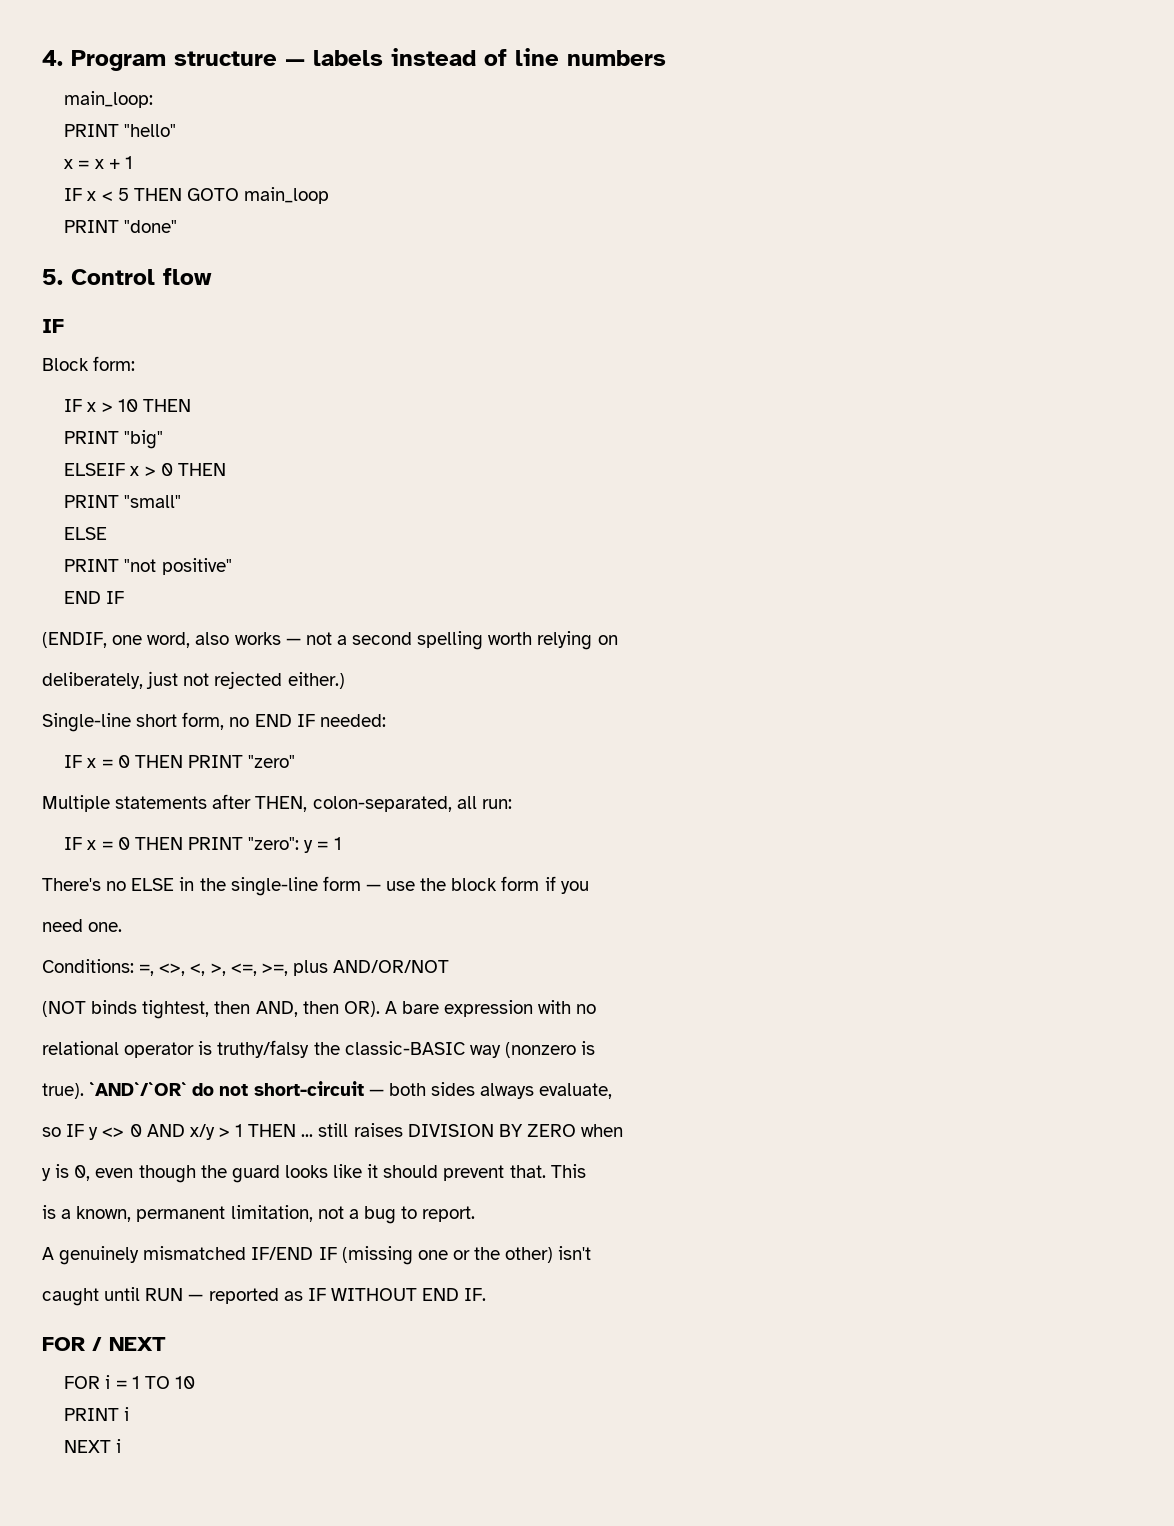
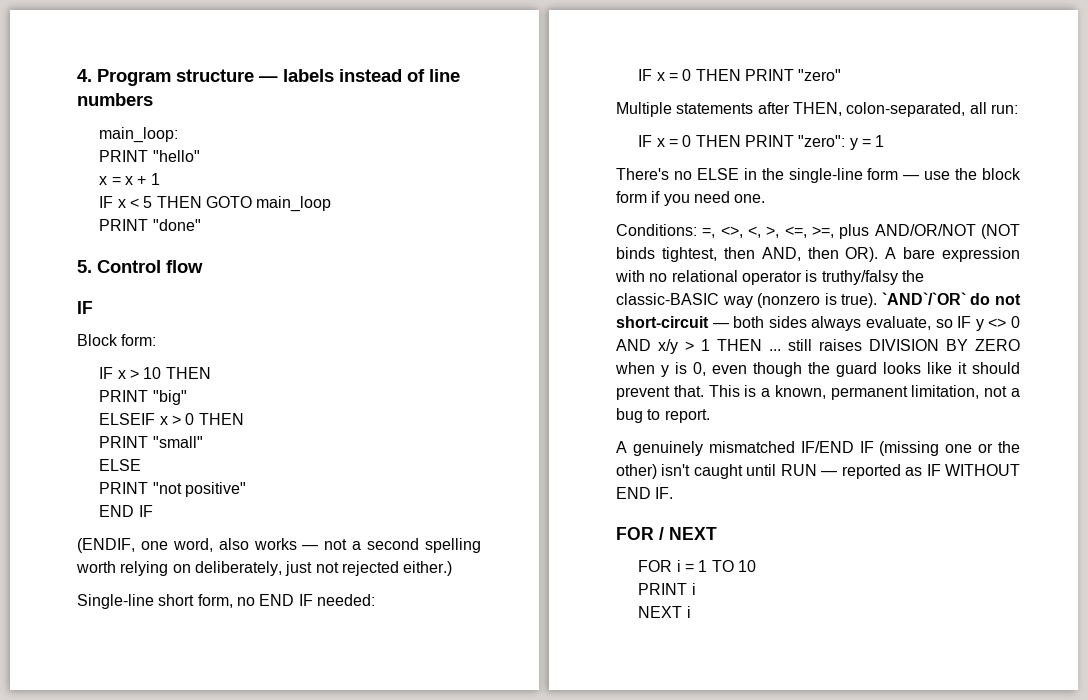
(618, 640) // -> (191, 568) none
(589, 887) // -> (690, 200) none
(450, 966) // -> (976, 230) none
(597, 1009) // -> (668, 277) none
(596, 1048) // -> (837, 299) none
(613, 1091) // -> (931, 323) none
(624, 1130) // -> (655, 368) none
(586, 1171) // -> (740, 391) none
(592, 1253) // -> (691, 470) none

